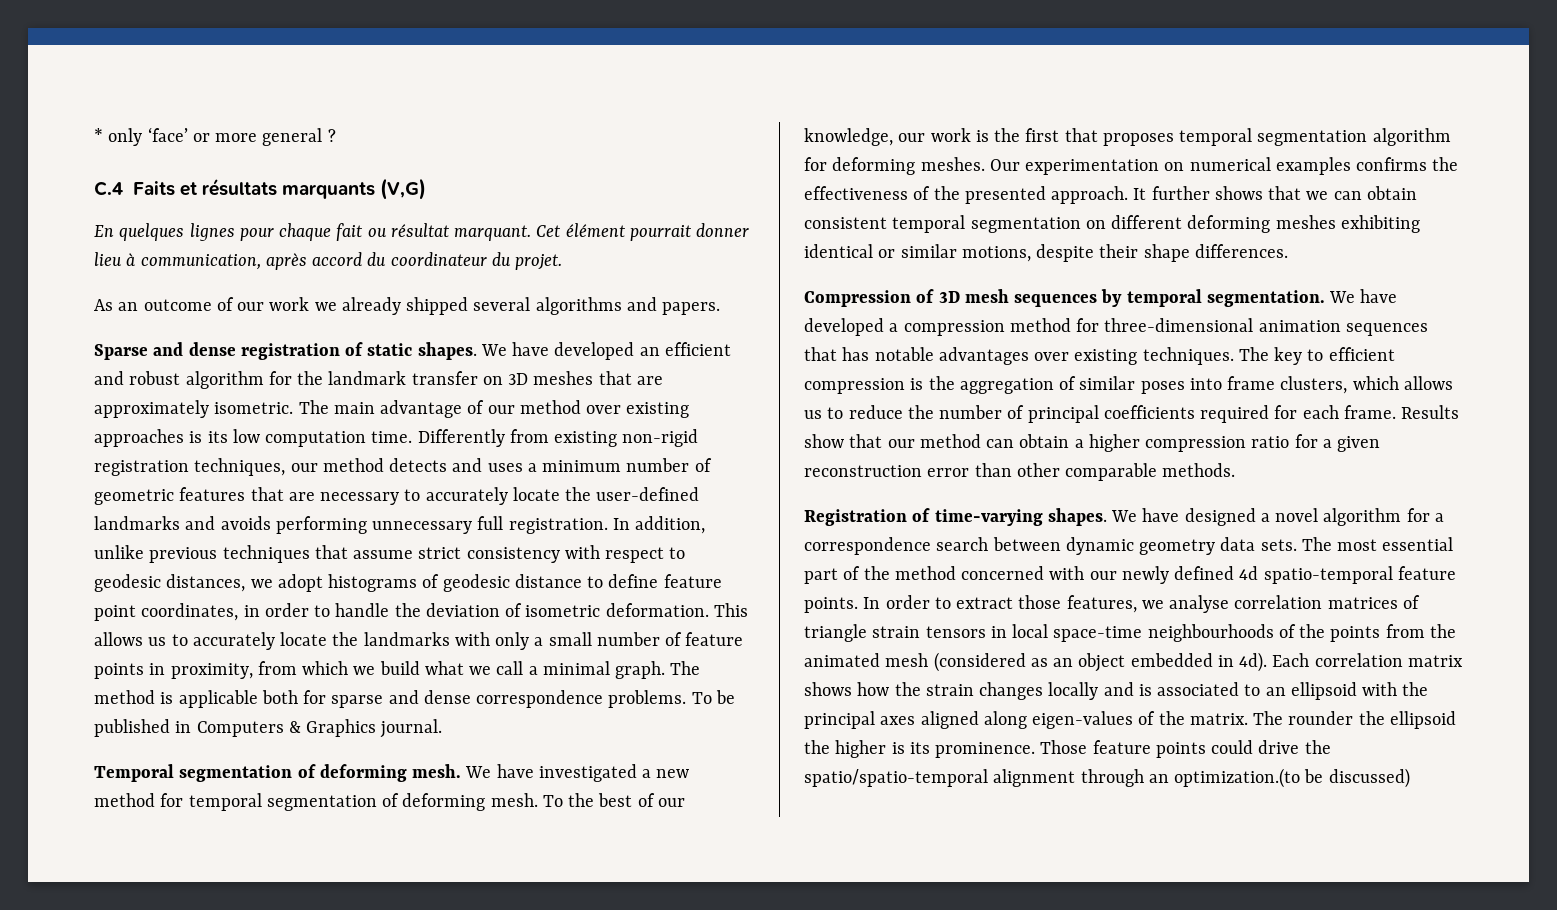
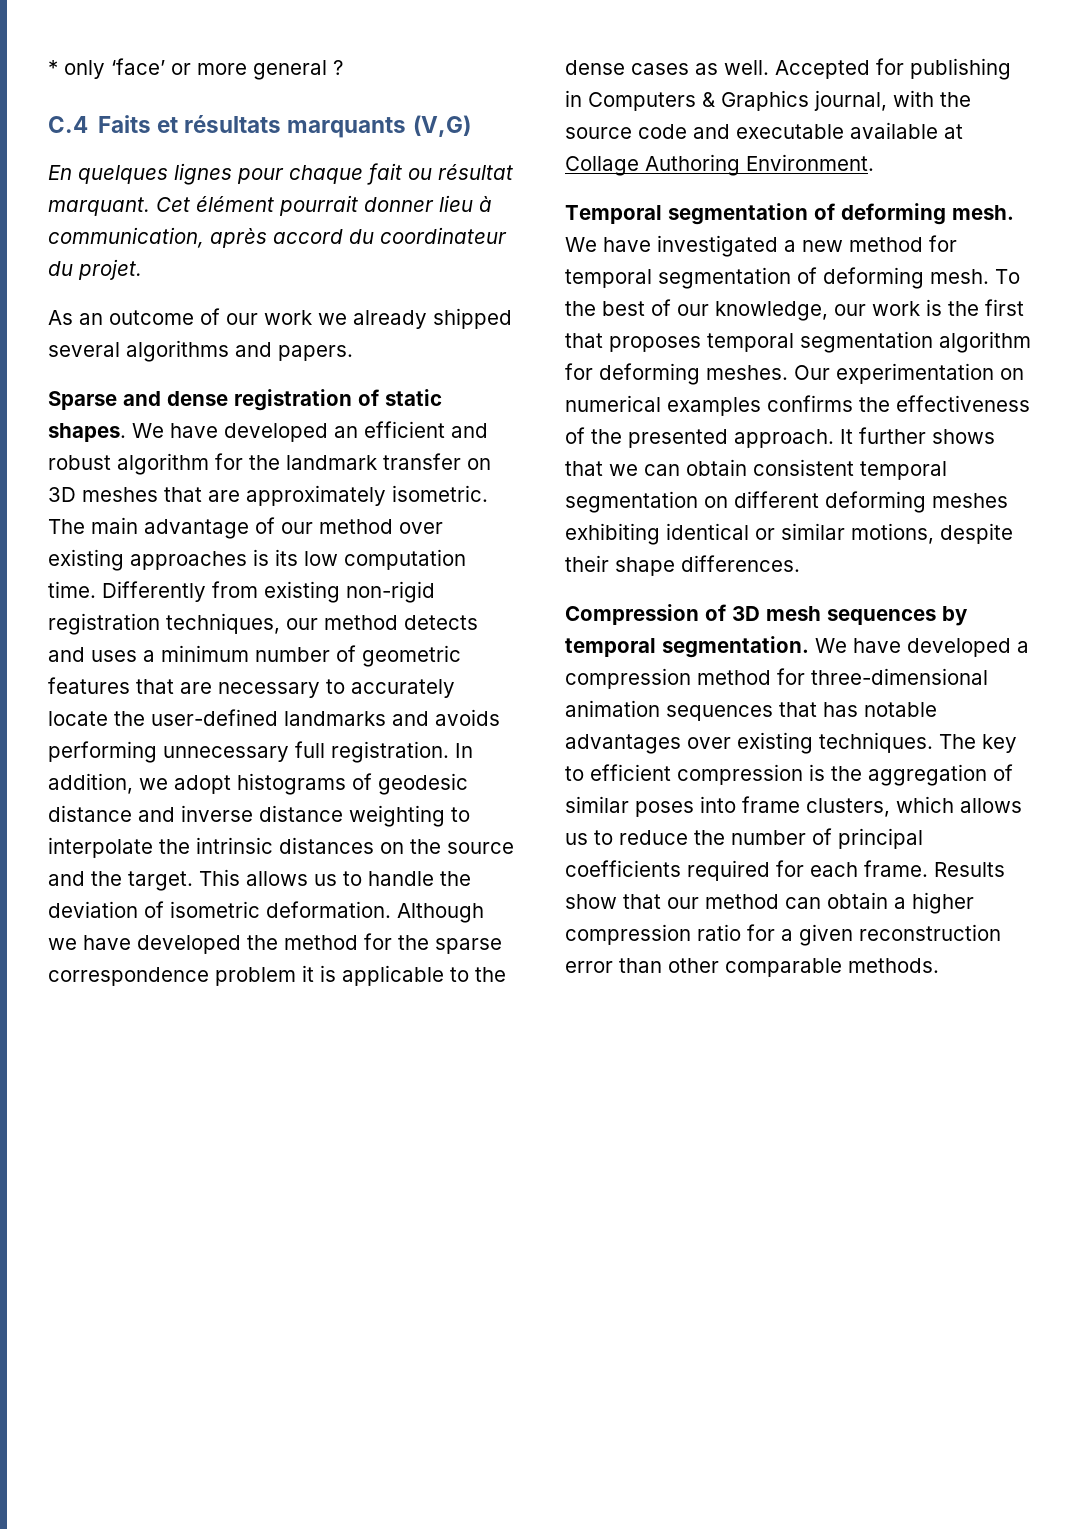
[94,545,686,563] [94,574,246,592] unlike previous techniques that assume strict consistency with respect to geodesic distances, -> (133, 783) none
[587,574,722,588] [94,603,309,621] to define feature point coordinates, in order -> [138,805,470,827] [48,837,514,858] [48,869,337,891] and inverse distance weighting to interpolate the intrinsic distances on the source and the target. This allows us
[713,603,748,617] [94,632,744,650] [94,661,701,679] [94,690,735,708] [94,719,443,738] This allows us to accurately locate the landmarks with only a small number of feature points in proximity, from which we build what we call a minimal graph. The method is applicable both for sparse and dense correspondence problems. To be published in Computers & Graphics journal. -> [397,903,484,923] [48,933,502,954] [48,965,506,986] [565,58,1011,80] [565,90,971,111] [565,122,963,139] [565,154,874,176] Although we have developed the method for the sparse correspondence problem it is applicable to the dense cases as well. Accepted for publishing in Computers & Graphics journal, with the source code and executable available at Collage Authoring Environment.
[804,508,1444,526] [804,537,1454,555] [804,566,1456,584] [804,595,1420,613] [804,624,1456,642] [804,652,1463,672] [804,682,1429,700] [804,711,1456,729] [804,740,1331,758] [804,768,1410,788] // Registration of time-varying shapes. We have designed a novel algorithm for a correspondence search between dynamic geometry data sets. The most essential part of the method concerned with our newly defined 4d spatio-temporal feature points. In order to extract those features, we analyse correlation matrices of triangle strain tensors in local space-time neighbourhoods of the points from the animated mesh (considered as an object embedded in 4d). Each correlation matrix shows how the strain changes locally and is associated to an ellipsoid with the principal axes aligned along eigen-values of the matrix. The rounder the ellipsoid the higher is its prominence. Those feature points could drive the spatio/spatio-temporal alignment through an optimization.(to be discussed) -> (939, 965) none

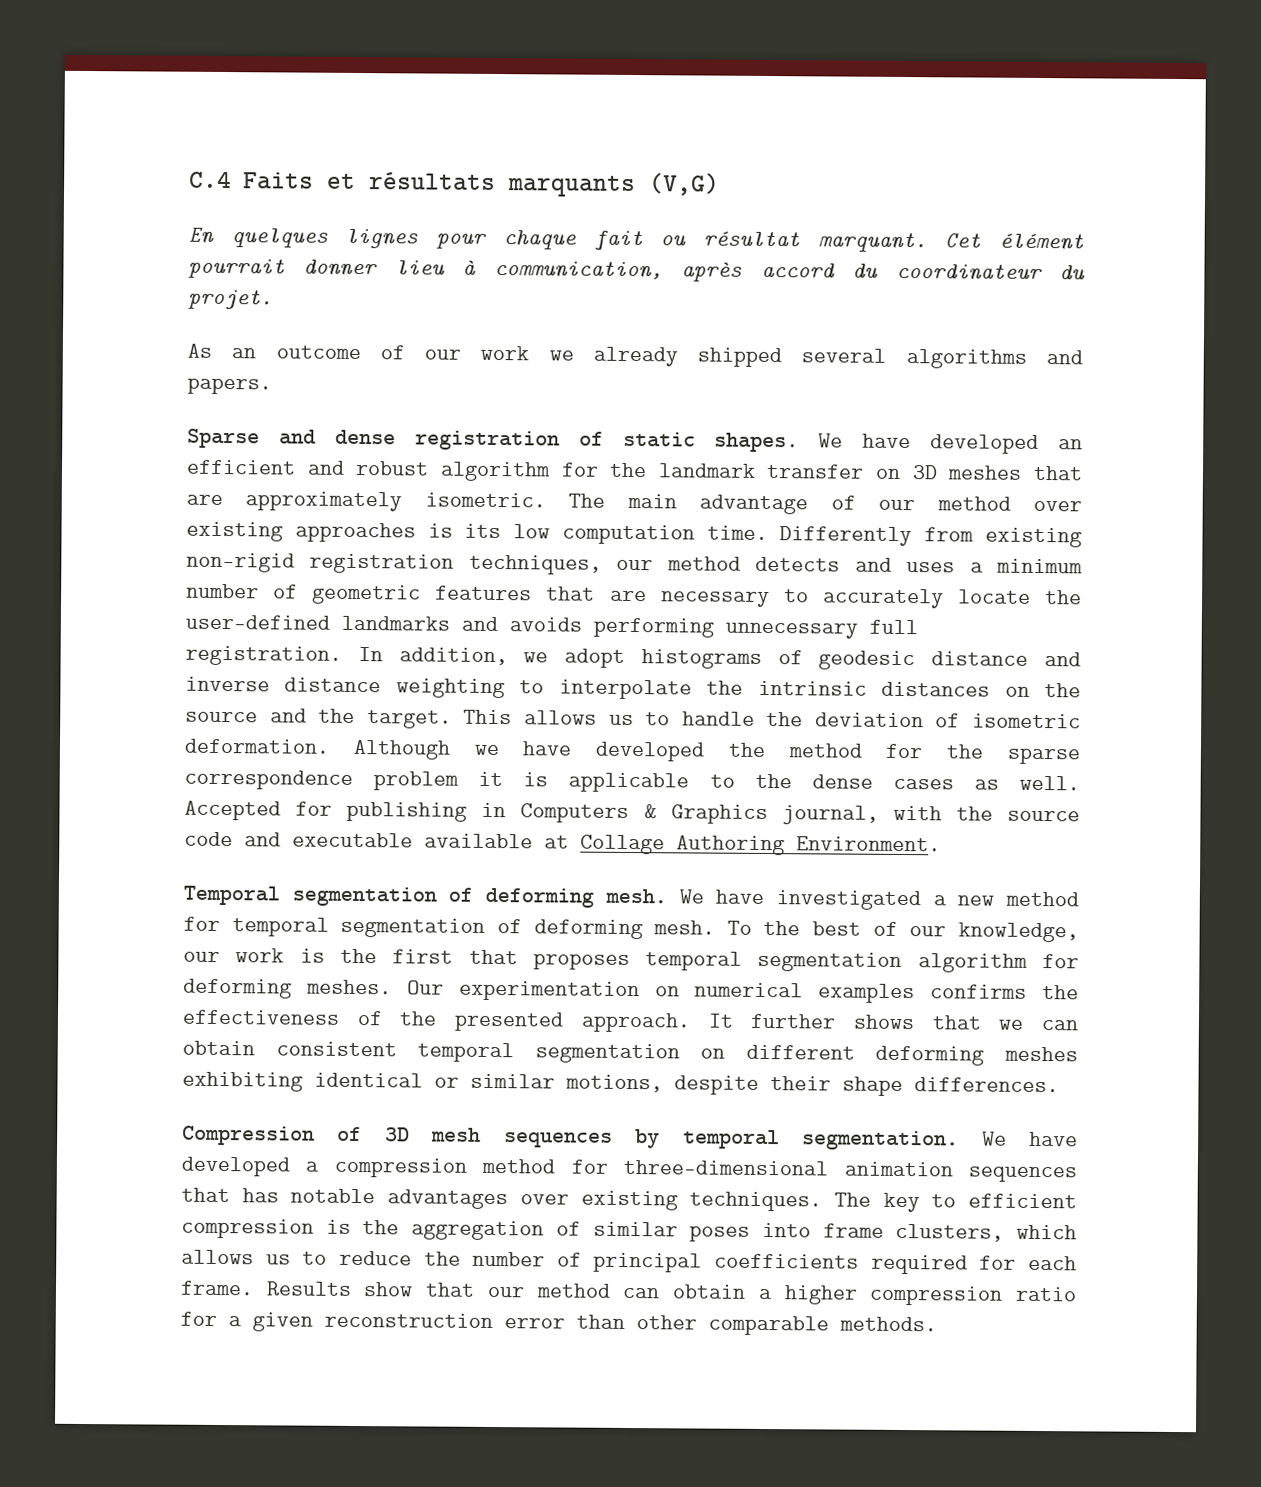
[48,58,343,80] * only ‘face’ or more general ? // -> (189, 180) none

